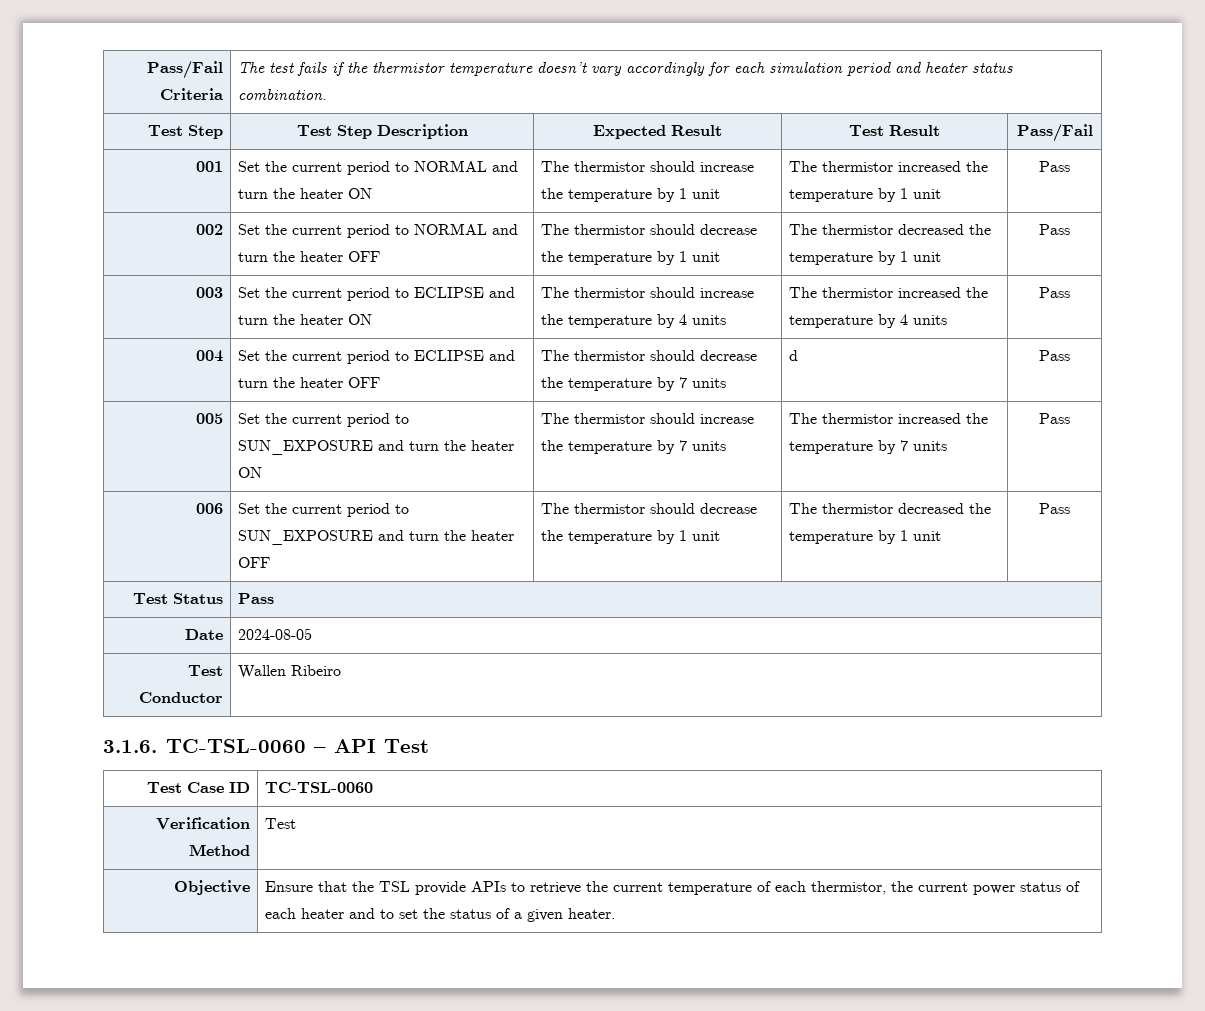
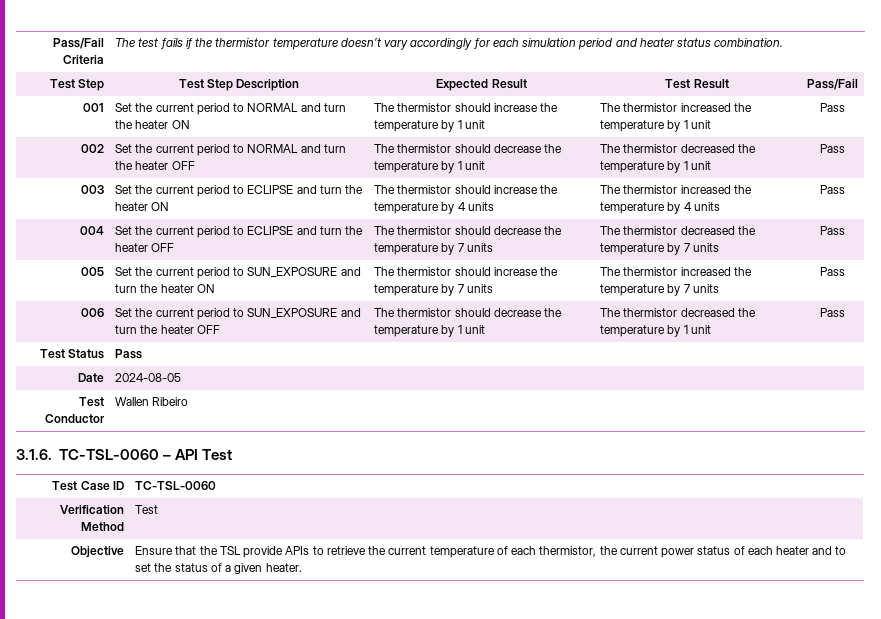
[789,350,799,361] d -> [600,226,756,235] [600,243,719,255] The thermistor decreased the temperature by 7 units

